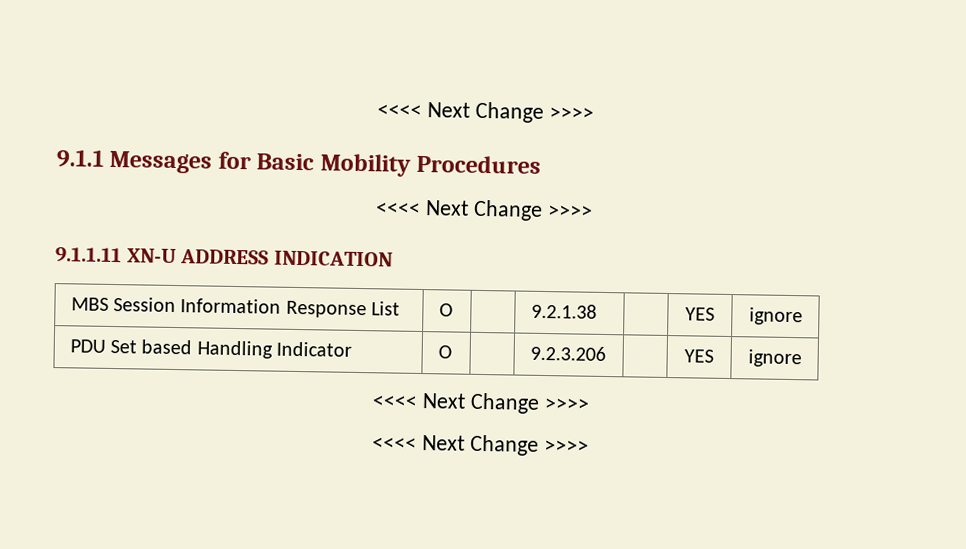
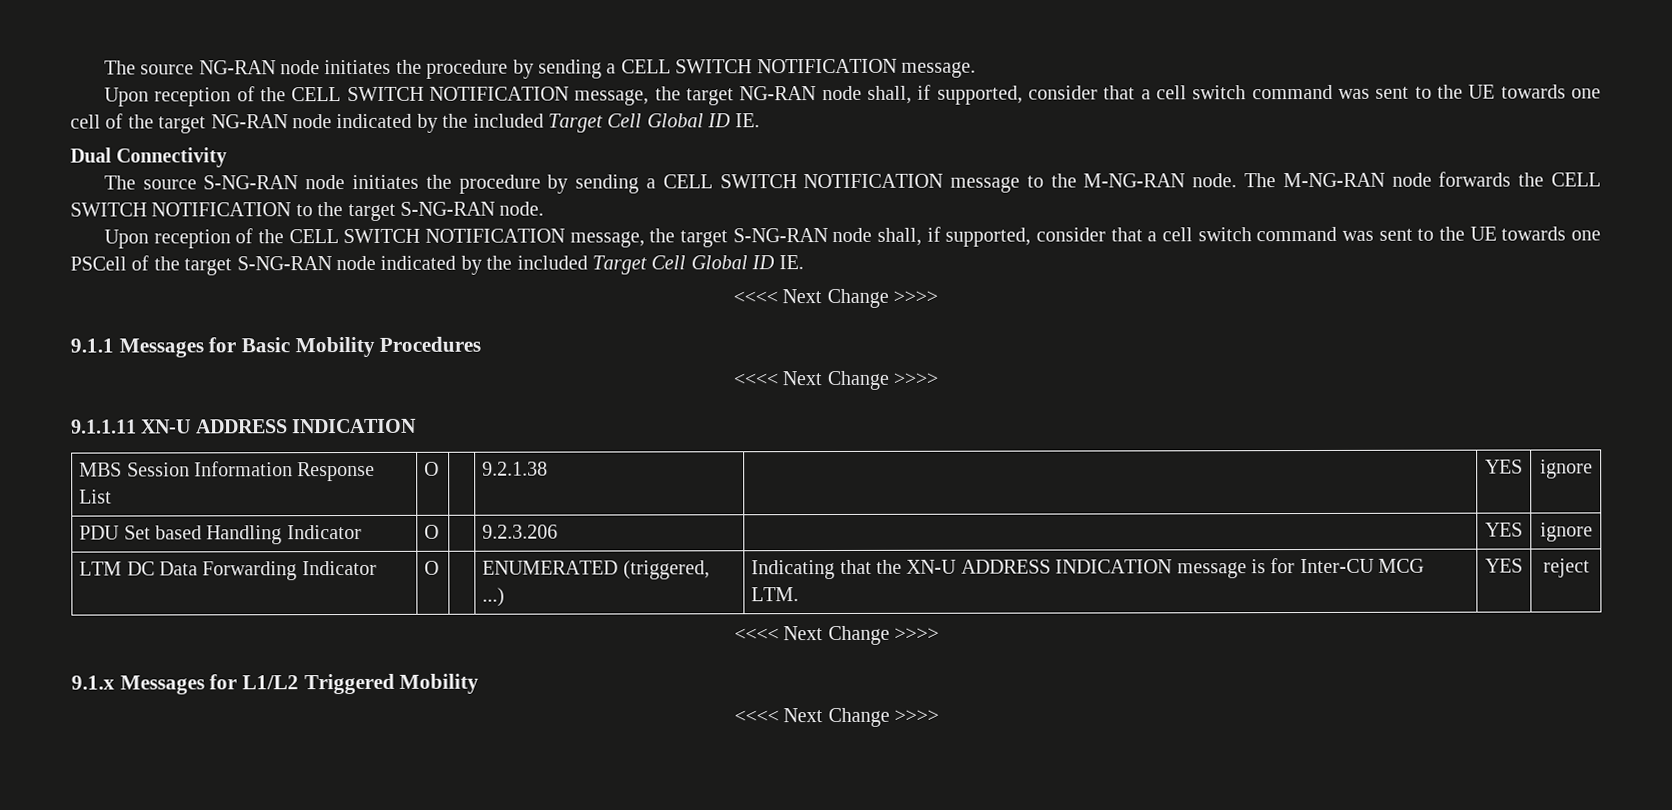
(377, 110) none -> [103,58,977,79] [103,84,1601,107] [70,113,760,134] [70,147,228,168] [103,171,1602,194] [70,201,545,222] [103,226,1601,249] [70,255,804,276] The source NG-RAN node initiates the procedure by sending a CELL SWITCH NOTIFICATION message. // Upon reception of the CELL SWITCH NOTIFICATION message, the target NG-RAN node shall, if supported, consider that a cell switch command was sent to the UE towards one cell of the target NG-RAN node indicated by the included Target Cell Global ID IE. // Dual Connectivity // The source S-NG-RAN node initiates the procedure by sending a CELL SWITCH NOTIFICATION message to the M-NG-RAN node. The M-NG-RAN node forwards the CELL SWITCH NOTIFICATION to the target S-NG-RAN node. // Upon reception of the CELL SWITCH NOTIFICATION message, the target S-NG-RAN node shall, if supported, consider that a cell switch command was sent to the UE towards one PSCell of the target S-NG-RAN node indicated by the included Target Cell Global ID IE. //
[372,392,589,414] // <<<< Next Change >>>> -> [79,560,377,581] [424,560,440,575] [482,560,710,580] [482,587,506,607] [751,558,1425,580] [751,587,800,602] [1485,558,1523,573] [1542,558,1590,578] [733,625,940,646] [71,673,480,695] // LTM DC Data Forwarding Indicator | O | | ENUMERATED (triggered, ...) | Indicating that the XN-U ADDRESS INDICATION message is for Inter-CU MCG LTM. | YES | reject // <<<< Next Change >>>> // 9.1.x Messages for L1/L2 Triggered Mobility

